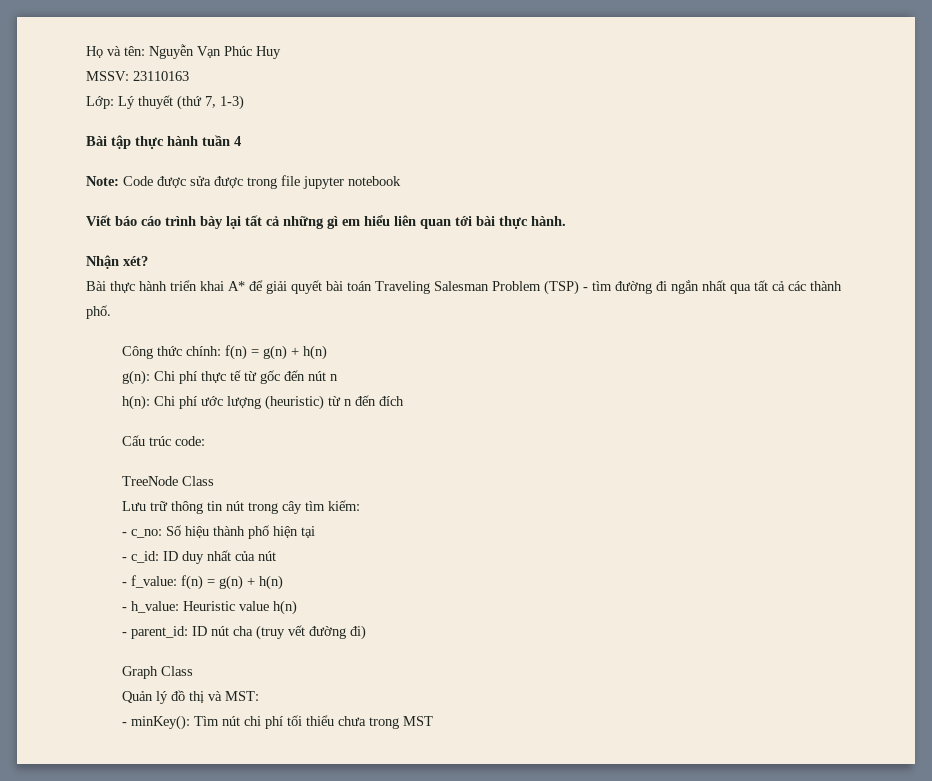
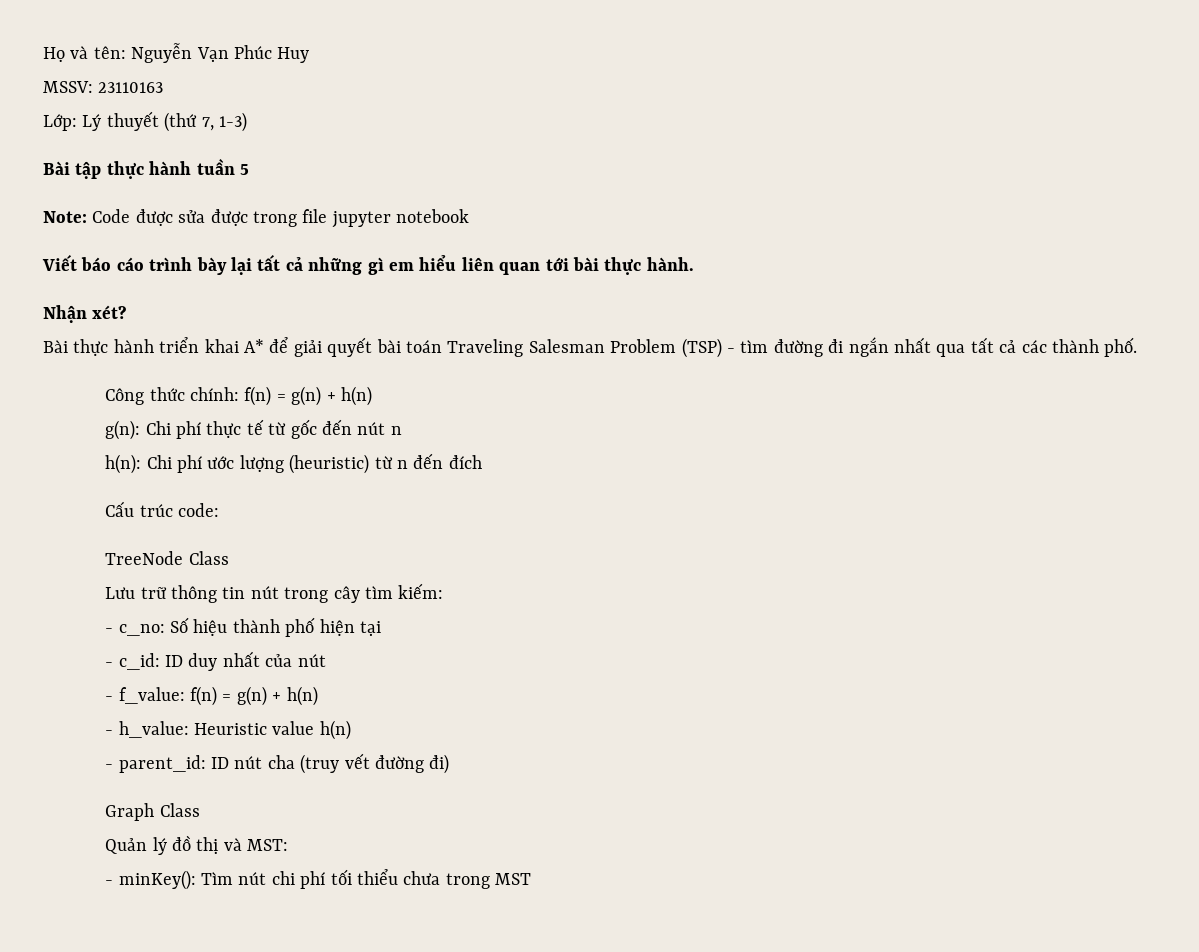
[234,136,241,146] 4 -> [240,164,249,175] 5

